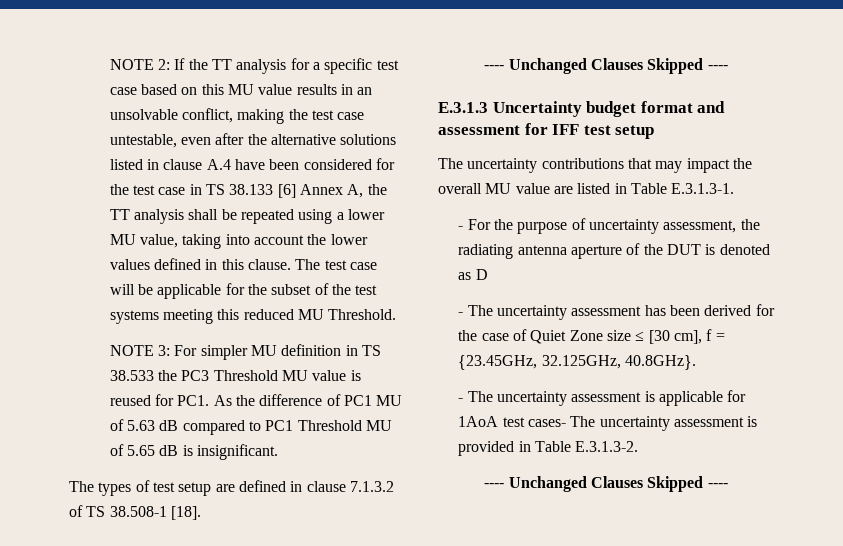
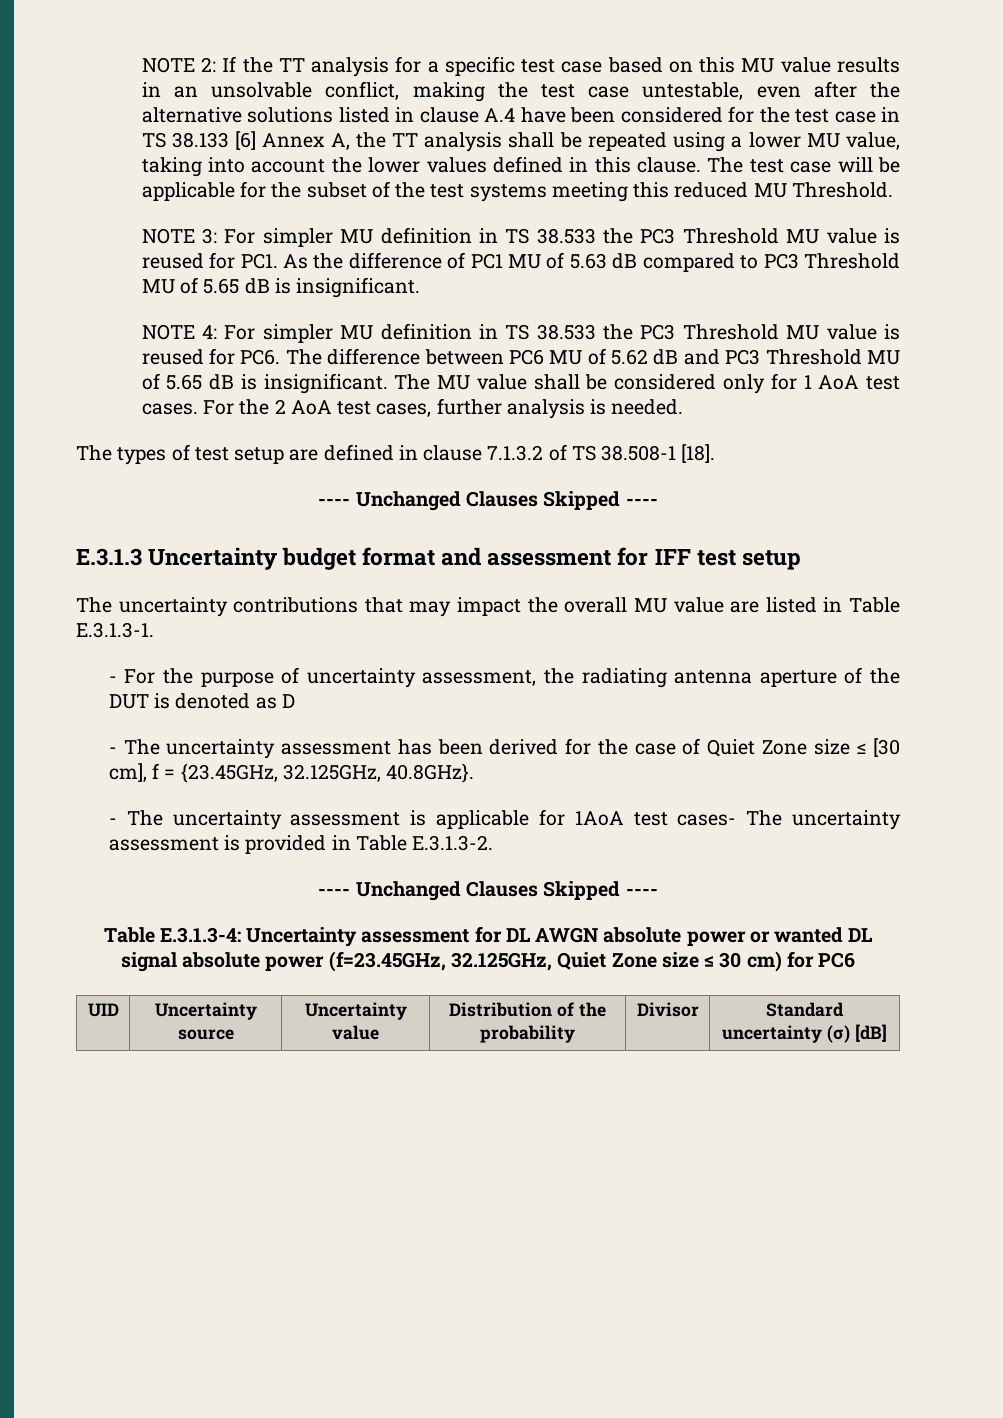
[265,420,393,431] [109,444,279,460] PC1 Threshold MU of 5.65 dB is insignificant. -> [763,253,901,269] [141,277,421,298] [141,323,901,343] [141,348,901,365] [141,373,901,394] [141,398,684,419] PC3 Threshold MU of 5.65 dB is insignificant. // NOTE 4: For simpler MU definition in TS 38.533 the PC3 Threshold MU value is reused for PC6. The difference between PC6 MU of 5.62 dB and PC3 Threshold MU of 5.65 dB is insignificant. The MU value shall be considered only for 1 AoA test cases. For the 2 AoA test cases, further analysis is needed.
(728, 485) none -> [103,926,873,947] [120,951,856,972] [87,1003,119,1017] [154,1002,257,1020] [177,1029,234,1040] [304,1002,407,1020] [332,1025,379,1040] [449,1002,606,1017] [480,1025,575,1043] [636,1002,699,1017] [766,1002,844,1017] [722,1024,887,1043] // Table E.3.1.3-4: Uncertainty assessment for DL AWGN absolute power or wanted DL signal absolute power (f=23.45GHz, 32.125GHz, Quiet Zone size ≤ 30 cm) for PC6 // UID | Uncertainty source | Uncertainty value | Distribution of the probability | Divisor | Standard uncertainty (σ) [dB]

